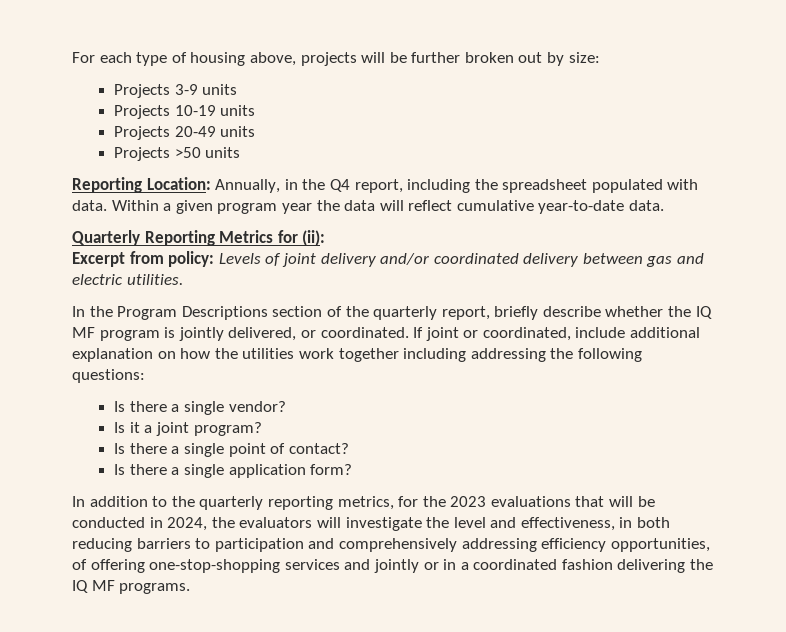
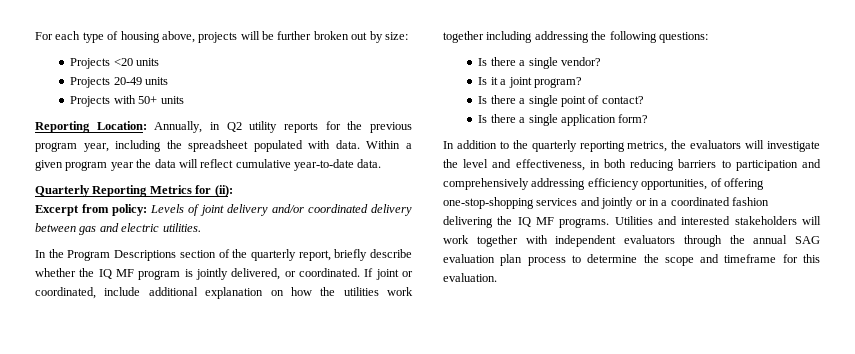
[174,84,238,95] [114,105,216,119] 3-9 units // Projects 10-19 -> [113,58,133,66] <20
[174,147,201,158] >50 -> [113,95,158,104] with 50+
[302,179,403,193] the Q4 report, -> [226,121,412,133] [35,142,109,152] Q2 utility reports for the previous program year,
[398,496,655,507] [72,517,208,531] for the 2023 evaluations that will be conducted in 2024, -> (668, 146) none
(191, 588) none -> [614,216,821,225] [443,235,820,247] [443,254,820,266] [443,273,497,282] Utilities and interested stakeholders will work together with independent evaluators through the annual SAG evaluation plan process to determine the scope and timeframe for this evaluation.

